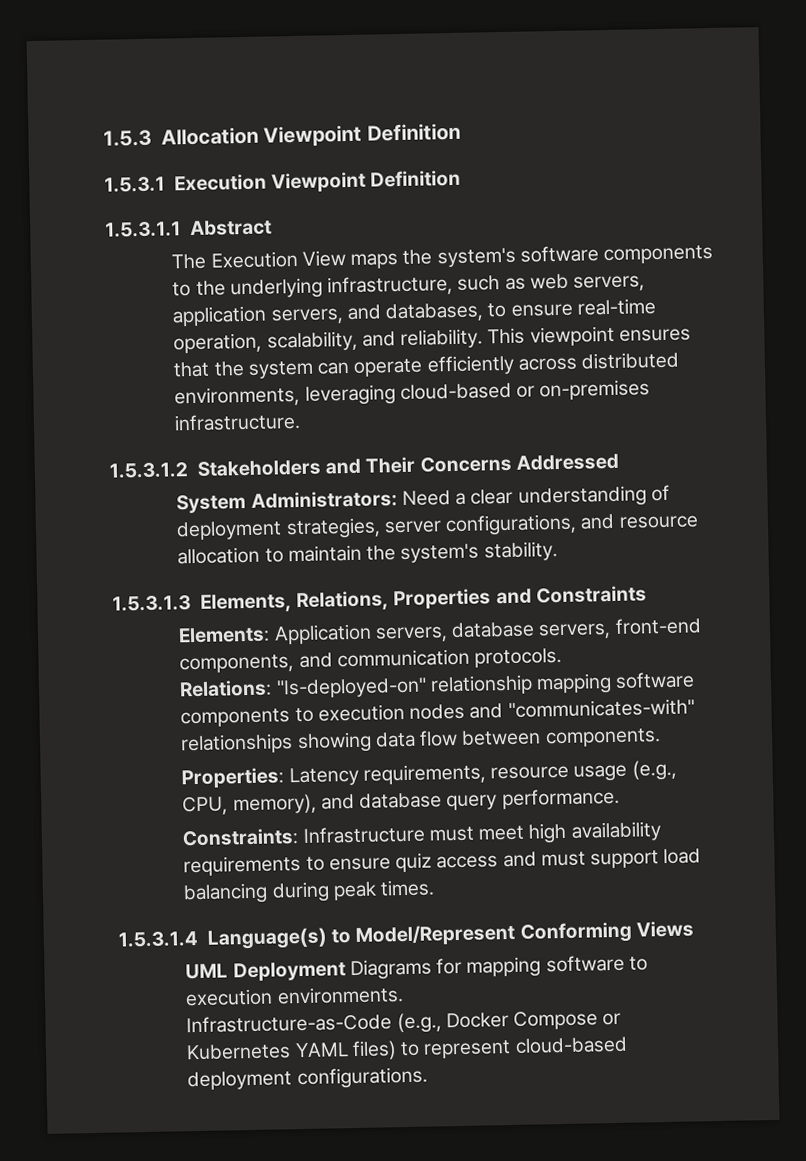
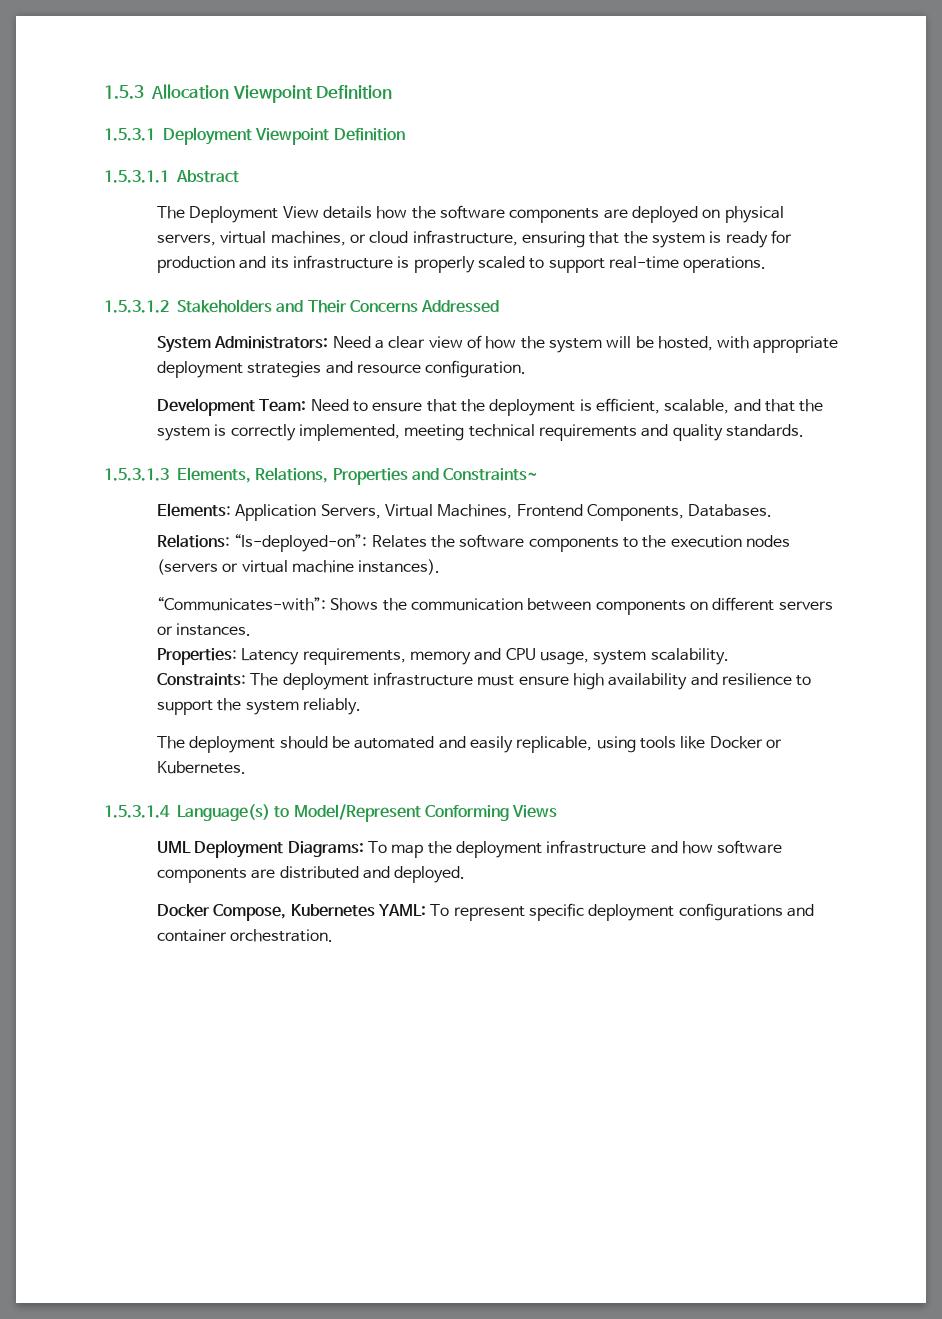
[173,173,267,192] Execution -> [163,127,252,145] Deployment
[210,244,714,269] [172,273,646,300] [172,298,656,327] [173,325,691,354] [173,351,680,379] [174,379,651,408] [174,412,302,432] Execution View maps the system's software components to the underlying infrastructure, such as web servers, application servers, and databases, to ensure real-time operation, scalability, and reliability. This viewpoint ensures that the system can operate efficiently across distributed environments, leveraging cloud-based or on-premises infrastructure. -> [189,205,784,223] [157,230,792,248] [157,255,767,273] Deployment View details how the software components are deployed on physical servers, virtual machines, or cloud infrastructure, ensuring that the system is ready for production and its infrastructure is properly scaled to support real-time operations.
[517,484,670,508] [176,513,699,541] [177,541,558,565] understanding of deployment strategies, server configurations, and resource allocation to maintain the system's stability. -> [428,335,839,353] [157,360,527,378] [157,398,824,416] [157,424,804,441] view of how the system will be hosted, with appropriate deployment strategies and resource configuration. // Development Team: Need to ensure that the deployment is efficient, scalable, and that the system is correctly implemented, meeting technical requirements and quality standards.
[535,585,647,604] Constraints -> [443,468,539,481] Constraints~
[374,617,702,643] [179,647,563,674] [179,671,696,699] [180,707,314,728] servers, database servers, front-end components, and communication protocols. // Relations: "Is-deployed-on" relationship mapping software components to -> [320,504,773,521] [157,534,667,552] Servers, Virtual Machines, Frontend Components, Databases. // Relations: “Is-deployed-on”: Relates the software components to the
[469,698,695,719] [180,728,661,755] [181,759,677,789] [182,787,620,816] [182,821,662,847] [183,848,702,877] [183,879,436,905] and "communicates-with" relationships showing data flow between components. // Properties: Latency requirements, resource usage (e.g., CPU, memory), and database query performance. // Constraints: Infrastructure must meet high availability requirements to ensure quiz access and must support load balancing during peak times. -> [157,559,441,575] [157,597,833,615] [157,623,252,636] [157,648,729,665] [157,672,812,690] [157,698,361,715] [157,736,782,753] [157,761,247,774] (servers or virtual machine instances). // “Communicates-with”: Shows the communication between components on different servers or instances. // Properties: Latency requirements, memory and CPU usage, system scalability. // Constraints: The deployment infrastructure must ensure high availability and resilience to support the system reliably. // The deployment should be automated and easily replicable, using tools like Docker or Kubernetes.
[349,954,648,981] [185,986,404,1007] [186,1010,622,1034] [186,1036,628,1061] [187,1066,428,1091] Diagrams for mapping software to execution environments. // Infrastructure-as-Code (e.g., Docker Compose or Kubernetes YAML files) to represent cloud-based deployment configurations. -> [287,840,783,858] [157,866,466,883] [157,903,814,921] [157,929,334,942] Diagrams: To map the deployment infrastructure and how software components are distributed and deployed. // Docker Compose, Kubernetes YAML: To represent specific deployment configurations and container orchestration.

